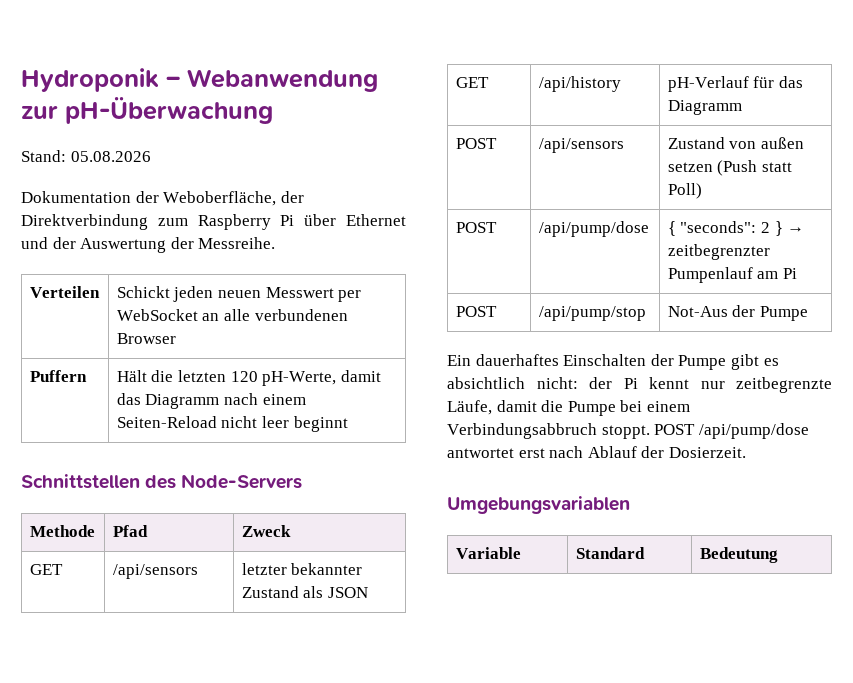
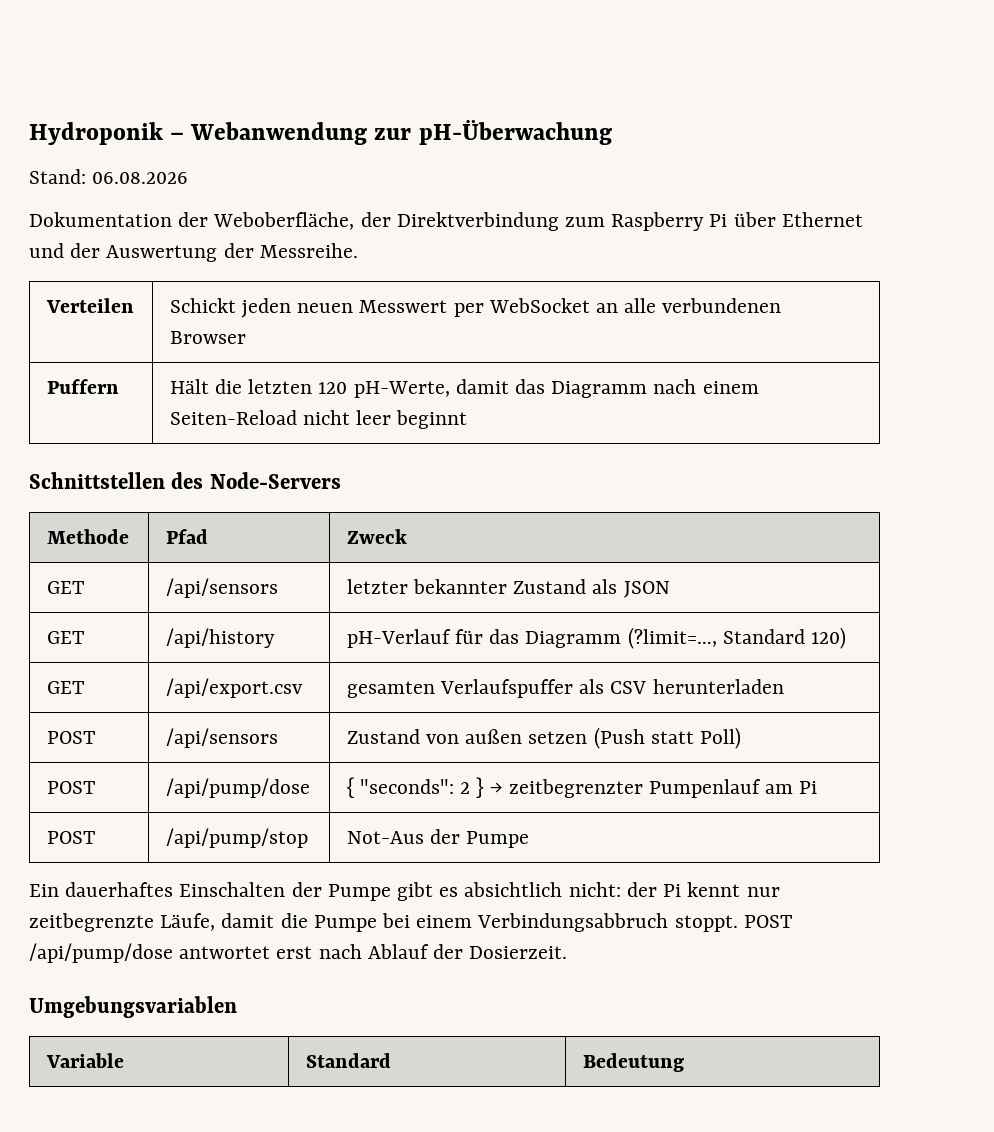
[70,151,151,162] 05.08.2026 -> [92,172,189,184] 06.08.2026
(742, 107) none -> [627,627,847,649] [46,681,84,694] [165,678,303,698] [346,679,784,698] (?limit=…, Standard 120) // GET | /api/export.csv | gesamten Verlaufspuffer als CSV herunterladen

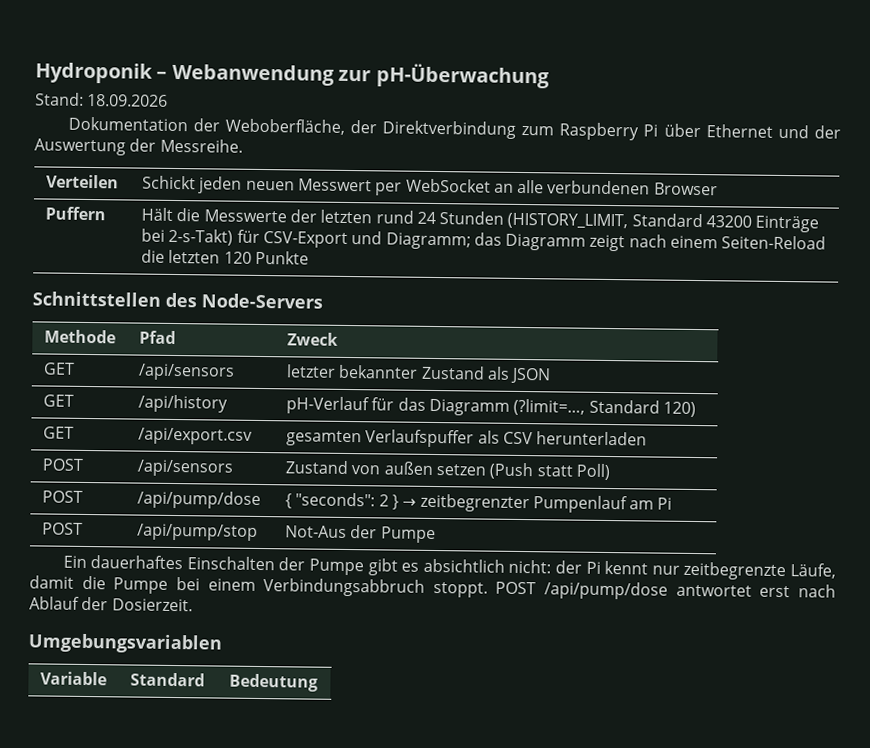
[92,172,189,184] 06.08.2026 -> [87,93,169,107] 18.09.2026
[248,379,648,398] letzten 120 pH-Werte, damit das Diagramm -> [203,209,820,233] [140,228,626,252] Messwerte der letzten rund 24 Stunden (HISTORY_LIMIT, Standard 43200 Einträge bei 2-s-Takt) für CSV-Export und Diagramm; das Diagramm zeigt
[302,410,468,429] nicht leer beginnt -> [140,249,309,265] die letzten 120 Punkte

